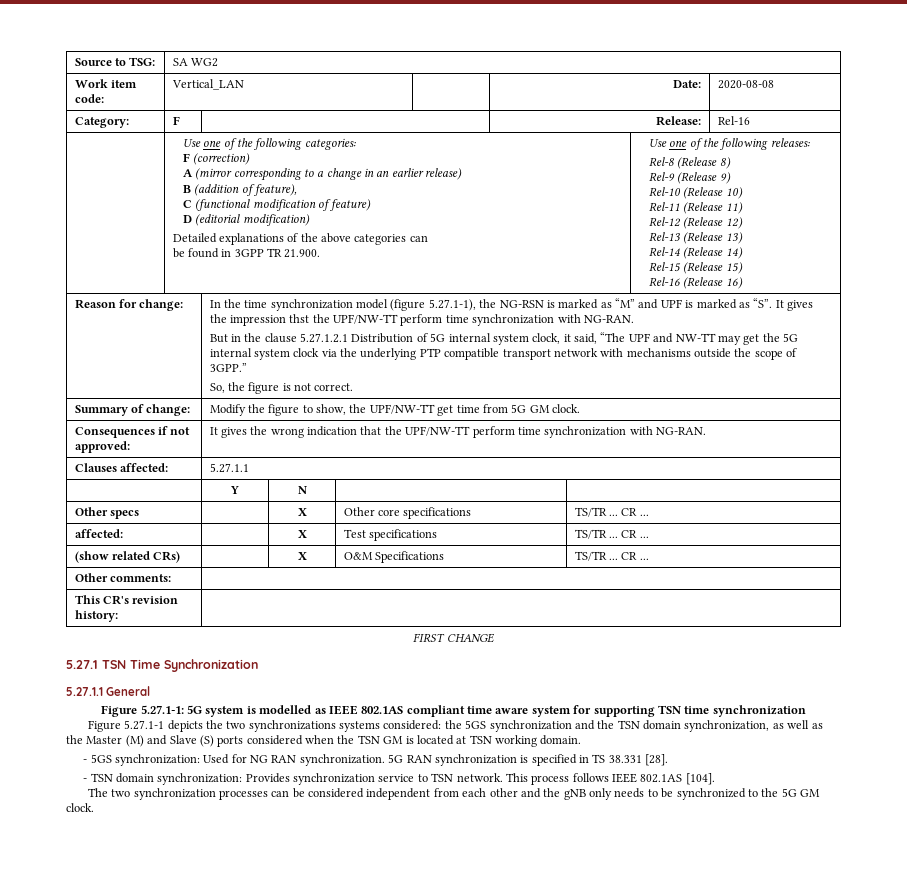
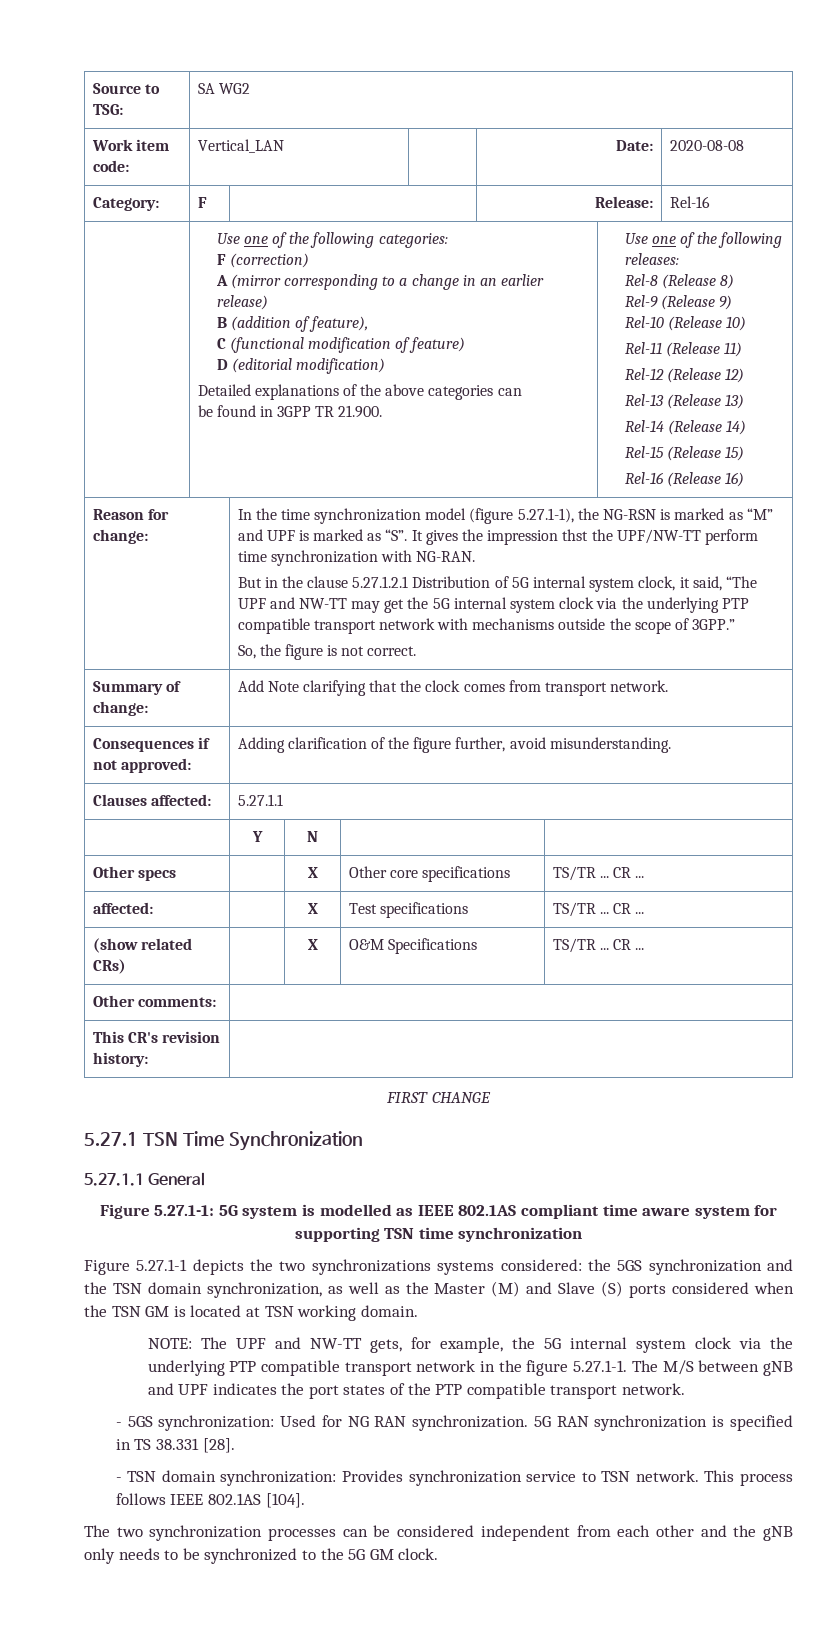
[209,404,581,416] [74,426,191,438] [74,441,130,453] [209,426,707,438] Modify the figure to show, the UPF/NW-TT get time from 5G GM clock. // Consequences if not approved: | It gives the wrong indication that the UPF/NW-TT perform time synchronization with NG-RAN. -> [237,680,669,696] [92,737,210,752] [92,758,191,773] [237,737,671,753] Add Note clarifying that the clock comes from transport network. // Consequences if not approved: | Adding clarification of the figure further, avoid misunderstanding.
(582, 740) none -> [147,1337,794,1353] [147,1360,793,1376] [147,1383,685,1399] // NOTE: The UPF and NW-TT gets, for example, the 5G internal system clock via the underlying PTP compatible transport network in the figure 5.27.1-1. The M/S between gNB and UPF indicates the port states of the PTP compatible transport network.

